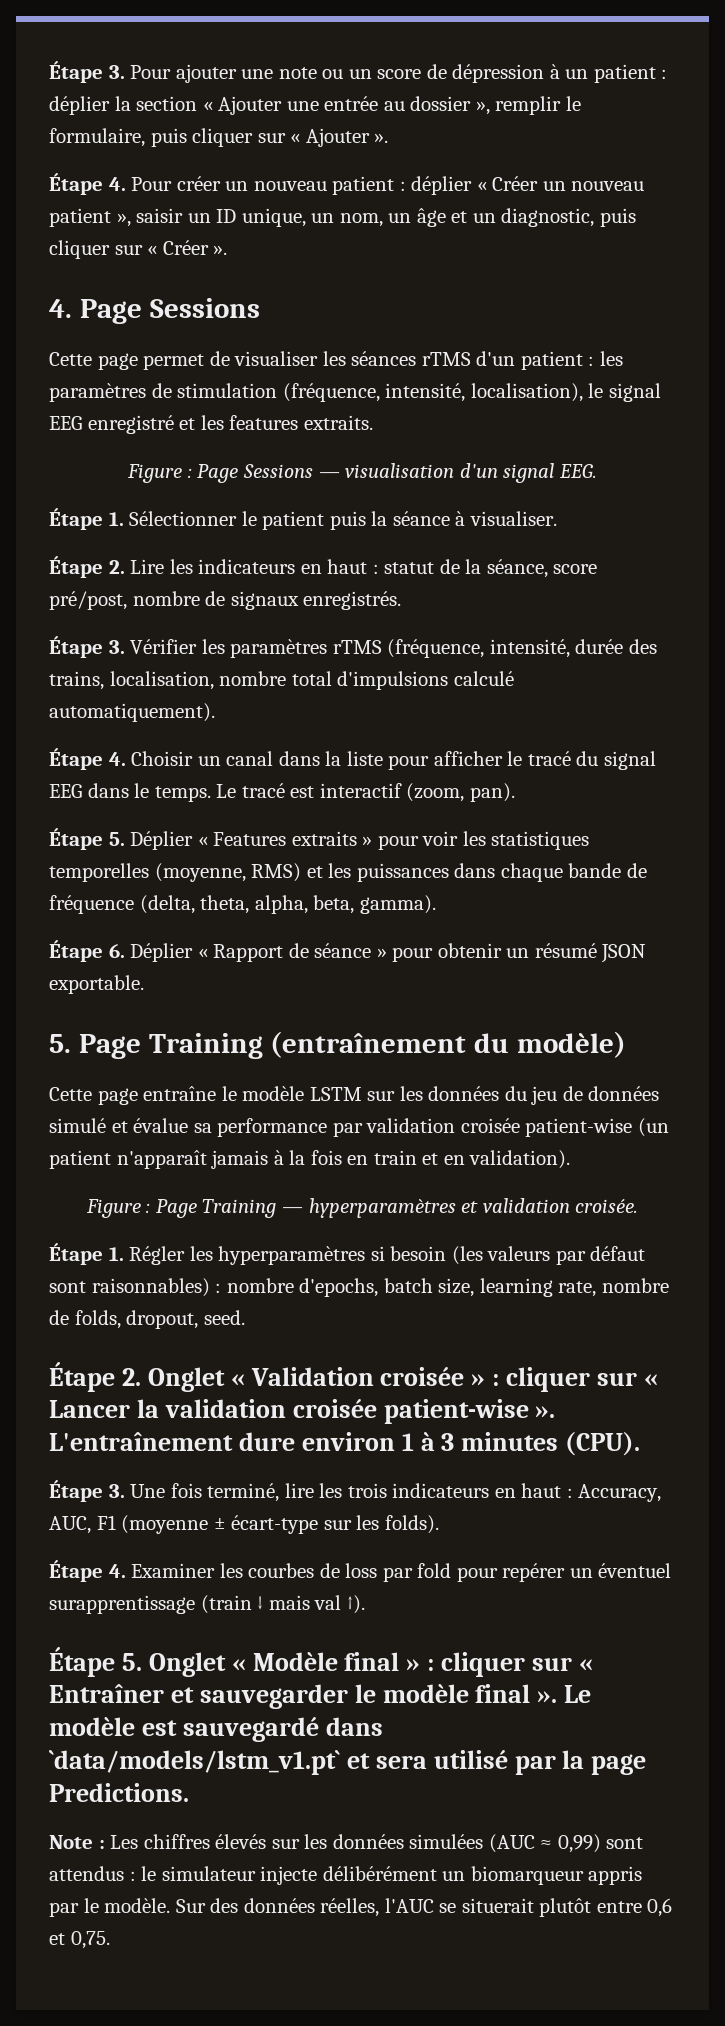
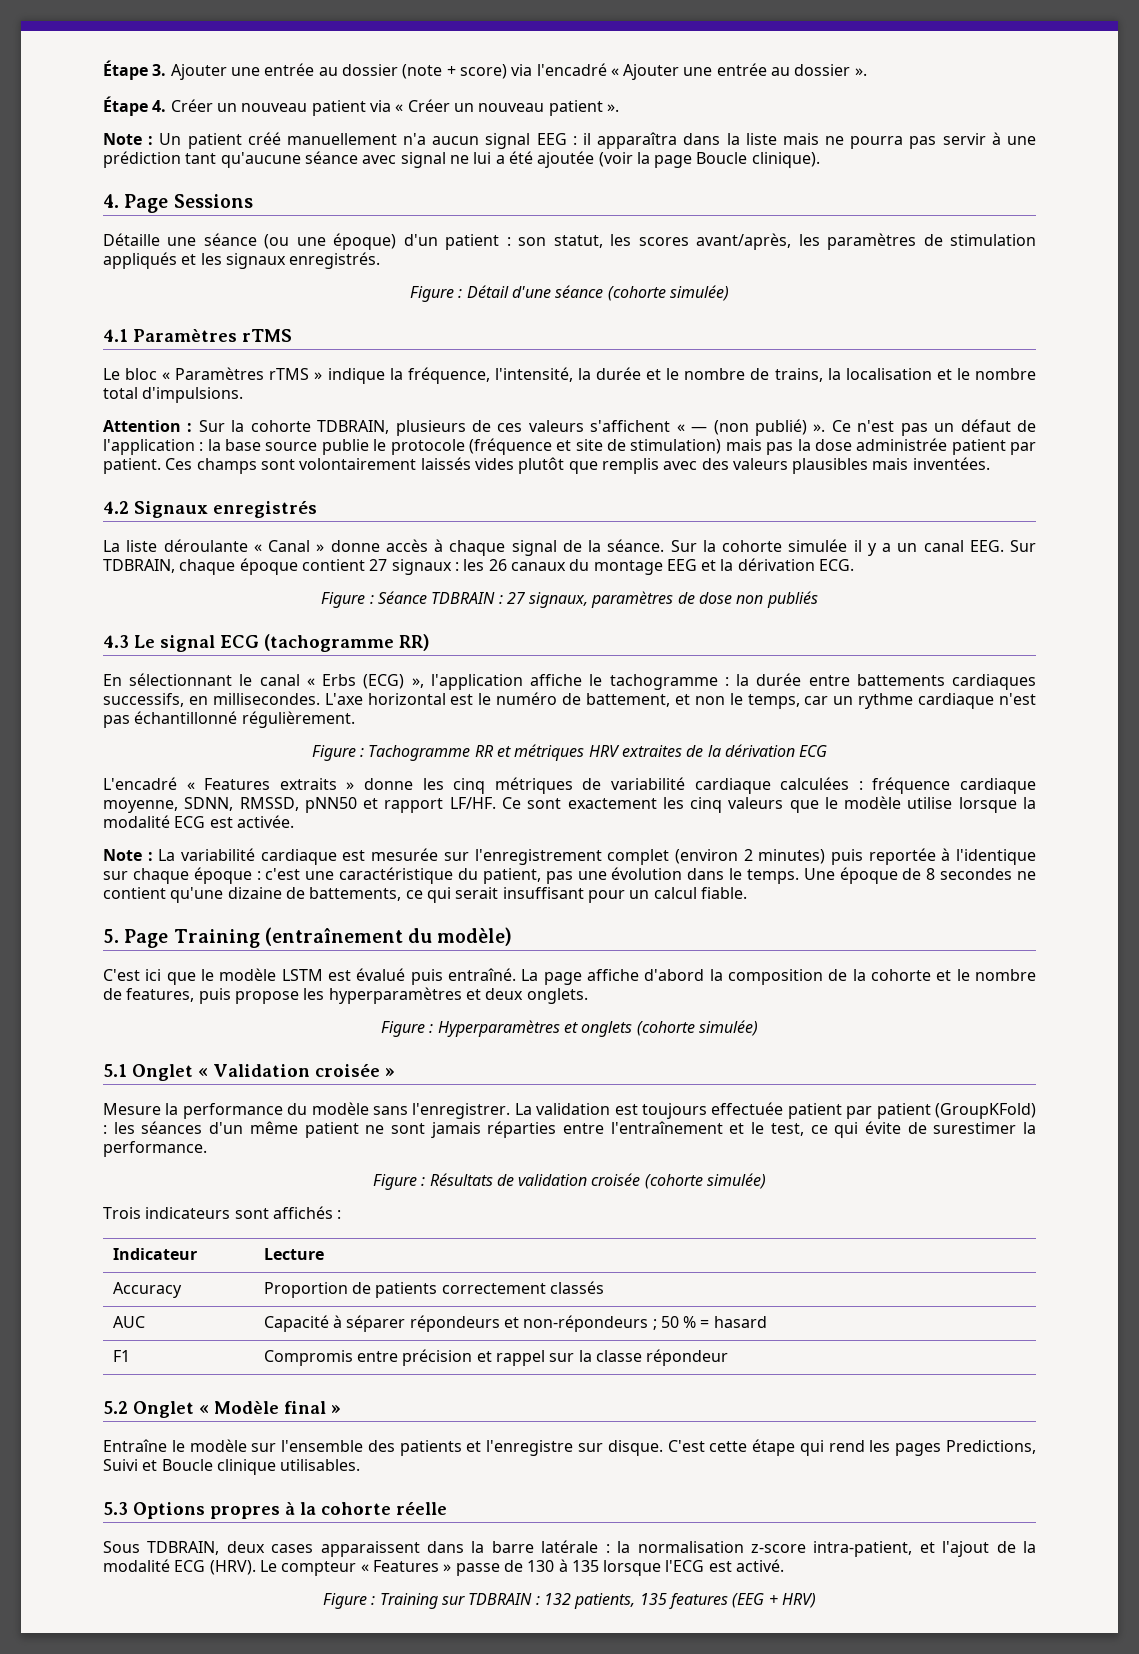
[49,61,668,83] [49,96,198,115] Étape 3. Pour ajouter une note ou un score de dépression à un patient : déplier la section -> [103,60,607,80] Étape 3. Ajouter une entrée au dossier (note + score) via l'encadré
[475,96,581,115] [49,128,370,147] », remplir le formulaire, puis cliquer sur « Ajouter -> (851, 70) none
[131,176,473,195] Pour créer un nouveau patient : déplier -> [170,99,391,116] Créer un nouveau patient via
[116,208,636,227] [49,240,228,259] [49,298,260,324] [49,351,623,370] [49,383,661,402] [49,415,373,434] [127,463,597,483] [49,508,557,530] [49,556,598,578] [49,591,402,610] [49,636,657,658] [49,671,514,690] [49,703,215,722] [49,748,656,770] [49,783,515,802] [49,828,590,850] [49,863,647,882] [49,895,436,914] [49,940,647,963] [49,975,144,994] », saisir un ID unique, un nom, un âge et un diagnostic, puis cliquer sur « Créer ». // 4. Page Sessions // Cette page permet de visualiser les séances rTMS d'un patient : les paramètres de stimulation (fréquence, intensité, localisation), le signal EEG enregistré et les features extraits. // Figure : Page Sessions — visualisation d'un signal EEG. // Étape 1. Sélectionner le patient puis la séance à visualiser. // Étape 2. Lire les indicateurs en haut : statut de la séance, score pré/post, nombre de signaux enregistrés. // Étape 3. Vérifier les paramètres rTMS (fréquence, intensité, durée des trains, localisation, nombre total d'impulsions calculé automatiquement). // Étape 4. Choisir un canal dans la liste pour afficher le tracé du signal EEG dans le temps. Le tracé est interactif (zoom, pan). // Étape 5. Déplier « Features extraits » pour voir les statistiques temporelles (moyenne, RMS) et les puissances dans chaque bande de fréquence (delta, theta, alpha, beta, gamma). // Étape 6. Déplier « Rapport de séance » pour obtenir un résumé JSON exportable. -> [606,104,619,112] [103,132,1036,149] [103,151,820,168] [103,194,253,213] [103,233,1037,250] [103,252,381,269] [410,285,729,302] [103,329,292,342] [103,367,1036,384] [103,387,244,403] [103,419,1037,436] [103,438,1036,455] [103,457,990,474] [103,500,317,518] [103,539,1036,556] [103,558,855,575] [321,591,818,608] [103,634,430,652] [103,673,1037,690] [103,692,1037,709] [103,711,355,728] [311,744,828,761] [103,777,1037,794] [103,796,1037,813] [103,815,294,828] [103,848,1036,865] [103,867,1037,884] [103,887,747,903] ». // Note : Un patient créé manuellement n'a aucun signal EEG : il apparaîtra dans la liste mais ne pourra pas servir à une prédiction tant qu'aucune séance avec signal ne lui a été ajoutée (voir la page Boucle clinique). // 4. Page Sessions // Détaille une séance (ou une époque) d'un patient : son statut, les scores avant/après, les paramètres de stimulation appliqués et les signaux enregistrés. // Figure : Détail d'une séance (cohorte simulée) // 4.1 Paramètres rTMS // Le bloc « Paramètres rTMS » indique la fréquence, l'intensité, la durée et le nombre de trains, la localisation et le nombre total d'impulsions. // Attention : Sur la cohorte TDBRAIN, plusieurs de ces valeurs s'affichent « — (non publié) ». Ce n'est pas un défaut de l'application : la base source publie le protocole (fréquence et site de stimulation) mais pas la dose administrée patient par patient. Ces champs sont volontairement laissés vides plutôt que remplis avec des valeurs plausibles mais inventées. // 4.2 Signaux enregistrés // La liste déroulante « Canal » donne accès à chaque signal de la séance. Sur la cohorte simulée il y a un canal EEG. Sur TDBRAIN, chaque époque contient 27 signaux : les 26 canaux du montage EEG et la dérivation ECG. // Figure : Séance TDBRAIN : 27 signaux, paramètres de dose non publiés // 4.3 Le signal ECG (tachogramme RR) // En sélectionnant le canal « Erbs (ECG) », l'application affiche le tachogramme : la durée entre battements cardiaques successifs, en millisecondes. L'axe horizontal est le numéro de battement, et non le temps, car un rythme cardiaque n'est pas échantillonné régulièrement. // Figure : Tachogramme RR et métriques HRV extraites de la dérivation ECG // L'encadré « Features extraits » donne les cinq métriques de variabilité cardiaque calculées : fréquence cardiaque moyenne, SDNN, RMSSD, pNN50 et rapport LF/HF. Ce sont exactement les cinq valeurs que le modèle utilise lorsque la modalité ECG est activée. // Note : La variabilité cardiaque est mesurée sur l'enregistrement complet (environ 2 minutes) puis reportée à l'identique sur chaque époque : c'est une caractéristique du patient, pas une évolution dans le temps. Une époque de 8 secondes ne contient qu'une dizaine de battements, ce qui serait insuffisant pour un calcul fiable.
[49,1086,660,1105] [49,1118,669,1137] [49,1150,571,1169] [85,1198,639,1218] [49,1243,646,1265] [49,1278,669,1297] [49,1310,245,1329] [49,1362,141,1392] Cette page entraîne le modèle LSTM sur les données du jeu de données simulé et évalue sa performance par validation croisée patient-wise (un patient n'apparaît jamais à la fois en train et en validation). // Figure : Page Training — hyperparamètres et validation croisée. // Étape 1. Régler les hyperparamètres si besoin (les valeurs par défaut sont raisonnables) : nombre d'epochs, batch size, learning rate, nombre de folds, dropout, seed. // Étape 2. -> [103,968,1037,985] [103,987,588,1004] [381,1020,758,1037] [103,1064,127,1077] C'est ici que le modèle LSTM est évalué puis entraîné. La page affiche d'abord la composition de la cohorte et le nombre de features, puis propose les hyperparamètres et deux onglets. // Figure : Hyperparamètres et onglets (cohorte simulée) // 5.1
[492,1367,658,1392] [49,1399,556,1424] [49,1432,641,1456] [49,1480,662,1502] [49,1515,439,1534] [49,1560,672,1582] [49,1595,365,1614] [49,1647,142,1677] : cliquer sur « Lancer la validation croisée patient-wise ». L'entraînement dure environ 1 à 3 minutes (CPU). // Étape 3. Une fois terminé, lire les trois indicateurs en haut : Accuracy, AUC, F1 (moyenne ± écart-type sur les folds). // Étape 4. Examiner les courbes de loss par fold pour repérer un éventuel surapprentissage (train ↓ mais val ↑). // Étape 5. -> [103,1102,1036,1119] [103,1121,1037,1138] [103,1141,207,1157] [372,1173,767,1190] [103,1206,342,1219] [112,1248,197,1260] [263,1248,324,1260] [112,1282,182,1298] [263,1281,604,1298] [112,1316,145,1328] [263,1315,767,1332] [112,1350,130,1362] [263,1349,729,1366] [103,1401,128,1414] // Mesure la performance du modèle sans l'enregistrer. La validation est toujours effectuée patient par patient (GroupKFold) : les séances d'un même patient ne sont jamais réparties entre l'entraînement et le test, ce qui évite de surestimer la performance. // Figure : Résultats de validation croisée (cohorte simulée) // Trois indicateurs sont affichés : // Indicateur | Lecture // Accuracy | Proportion de patients correctement classés // AUC | Capacité à séparer répondeurs et non-répondeurs ; 50 % = hasard // F1 | Compromis entre précision et rappel sur la classe répondeur // 5.2
[427,1652,593,1677] [49,1684,592,1709] [49,1717,383,1742] [49,1750,647,1775] [49,1783,189,1802] [49,1834,644,1853] [49,1866,643,1885] [49,1898,673,1917] [49,1931,110,1949] : cliquer sur « Entraîner et sauvegarder le modèle final ». Le modèle est sauvegardé dans `data/models/lstm_v1.pt` et sera utilisé par la page Predictions. // Note : Les chiffres élevés sur les données simulées (AUC ≈ 0,99) sont attendus : le simulateur injecte délibérément un biomarqueur appris par le modèle. Sur des données réelles, l'AUC se situerait plutôt entre 0,6 et 0,75. -> [103,1439,1037,1456] [103,1459,361,1475] [103,1501,447,1519] [103,1540,1036,1557] [103,1559,785,1576] [323,1593,816,1609] // Entraîne le modèle sur l'ensemble des patients et l'enregistre sur disque. C'est cette étape qui rend les pages Predictions, Suivi et Boucle clinique utilisables. // 5.3 Options propres à la cohorte réelle // Sous TDBRAIN, deux cases apparaissent dans la barre latérale : la normalisation z-score intra-patient, et l'ajout de la modalité ECG (HRV). Le compteur « Features » passe de 130 à 135 lorsque l'ECG est activé. // Figure : Training sur TDBRAIN : 132 patients, 135 features (EEG + HRV)

